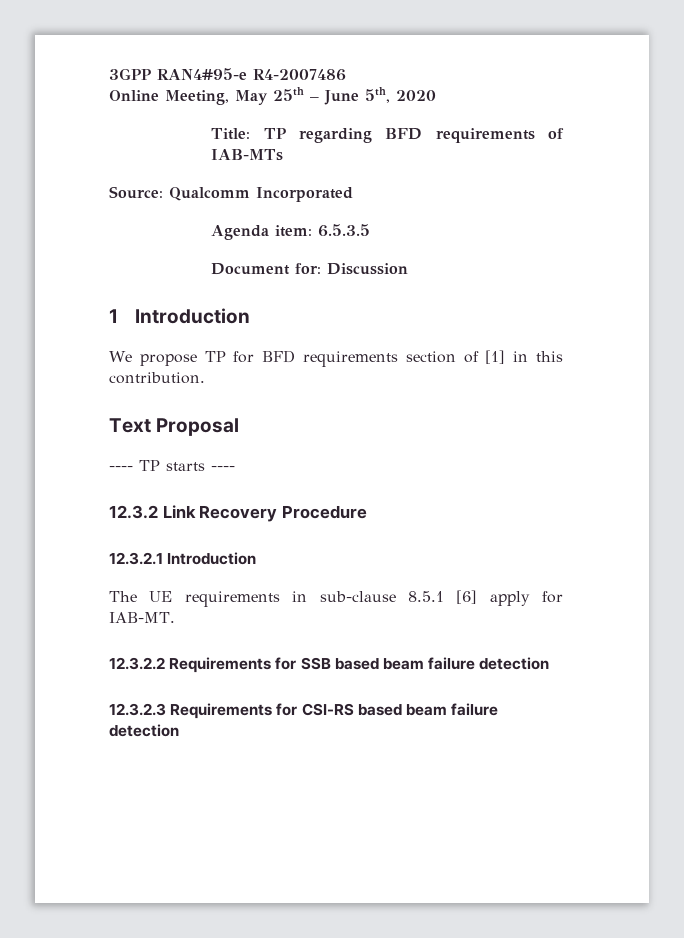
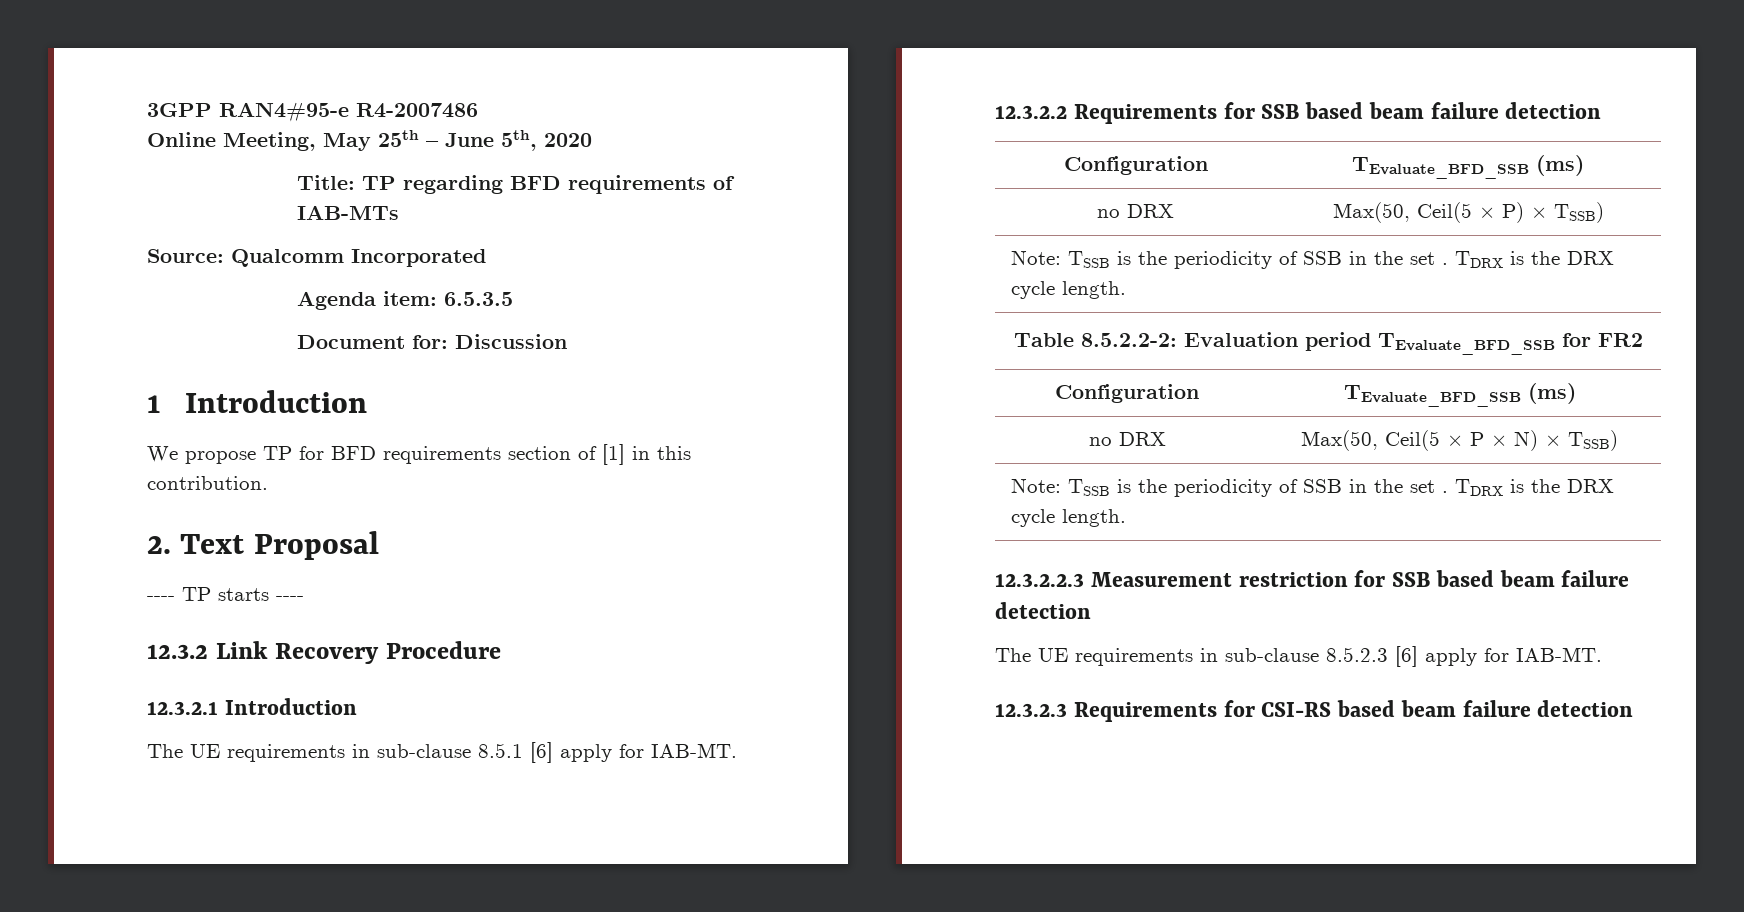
(205, 378) none -> [147,536,171,554] 2.
(550, 663) none -> [1063,156,1208,175] [1352,155,1584,179] [1097,204,1174,218] [1332,202,1604,223] [1011,250,1615,269] [1011,281,1127,299] [1013,332,1643,355] [1055,384,1199,403] [1343,383,1576,407] [1088,432,1166,446] [1301,430,1618,451] [1011,478,1615,497] [1011,509,1127,527] [995,570,1630,587] [995,602,1091,619] [995,646,1602,667] // Configuration | TEvaluate_BFD_SSB (ms) // no DRX | Max(50, Ceil(5 × P) × TSSB) // Note: TSSB is the periodicity of SSB in the set . TDRX is the DRX cycle length. // Table 8.5.2.2-2: Evaluation period TEvaluate_BFD_SSB for FR2 // Configuration | TEvaluate_BFD_SSB (ms) // no DRX | Max(50, Ceil(5 × P × N) × TSSB) // Note: TSSB is the periodicity of SSB in the set . TDRX is the DRX cycle length. // 12.3.2.2.3 Measurement restriction for SSB based beam failure detection // The UE requirements in sub-clause 8.5.2.3 [6] apply for IAB-MT.

